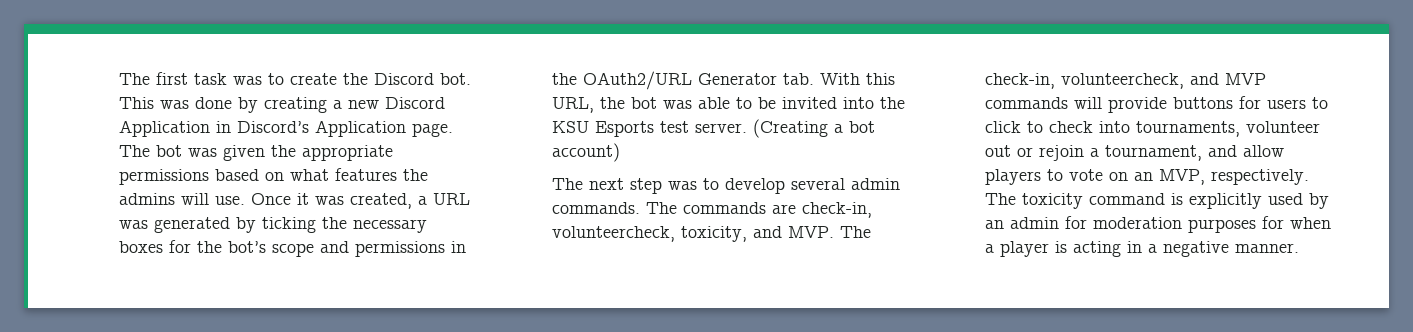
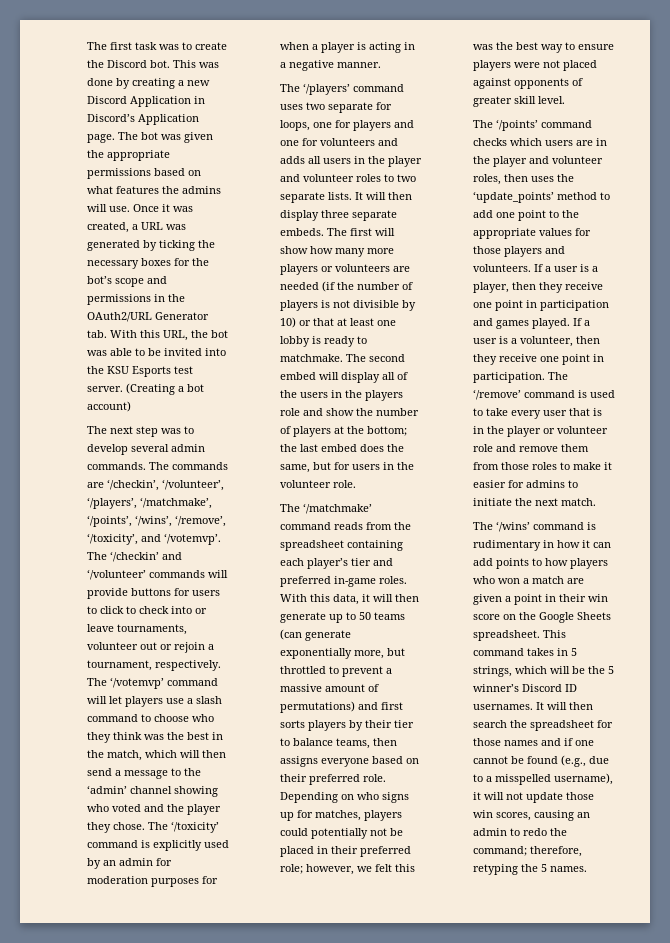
[801,202,872,218] [551,226,871,242] [984,73,1266,89] check-in, volunteercheck, toxicity, and MVP. The check-in, volunteercheck, and MVP -> [107,479,225,491] [87,497,213,509] [87,515,227,527] [87,533,222,545] [87,551,183,562] [87,569,147,580] ‘/checkin’, ‘/volunteer’, ‘/players’, ‘/matchmake’, ‘/points’, ‘/wins’, ‘/remove’, ‘/toxicity’, and ‘/votemvp’. The ‘/checkin’ and ‘/volunteer’
(1130, 127) none -> [195,608,208,614] [87,624,115,632] or leave
[1207,145,1284,157] [984,169,1309,185] [984,193,1083,209] and allow players to vote on an MVP, respectively. The toxicity -> [155,660,222,671] [87,677,219,689] [87,696,223,707] [87,714,215,722] [87,732,224,743] [87,750,227,761] [87,768,202,779] [87,785,219,797] [87,804,222,815] [87,821,220,833] respectively. The ‘/votemvp’ command will let players use a slash command to choose who they think was the best in the match, which will then send a message to the ‘admin’ channel showing who voted and the player they chose. The ‘/toxicity’
(1299, 248) none -> [280,83,405,95] [280,102,393,113] [280,120,415,131] [280,138,399,146] [280,156,423,167] [280,174,417,182] [280,192,413,203] [280,210,398,221] [280,228,396,236] [280,246,395,257] [280,264,411,275] [280,281,414,292] [280,300,417,311] [280,317,397,328] [280,336,368,347] [280,354,406,362] [280,372,409,383] [280,390,404,401] [280,408,420,416] [280,426,408,437] [280,444,405,452] [280,462,415,473] [280,480,357,488] [280,503,373,514] [280,522,412,530] [280,540,404,551] [280,558,394,569] [280,576,408,587] [280,594,420,605] [280,612,406,623] [280,629,352,641] [280,648,406,659] [280,666,393,677] [280,684,380,692] [280,701,404,713] [280,720,415,731] [280,738,398,749] [280,756,420,767] [280,774,387,785] [280,792,410,803] [280,810,403,821] [280,828,404,839] [280,846,412,857] [280,864,416,875] [473,42,615,53] [473,60,598,71] [473,78,584,89] [473,96,566,107] [473,119,593,131] [473,138,608,146] [473,156,604,167] [473,174,575,185] [473,191,611,203] [473,210,580,221] [473,228,592,239] [473,246,566,257] [473,264,599,272] [473,282,604,293] [473,300,610,311] [473,318,591,329] [473,336,601,347] [473,354,605,365] [473,372,569,383] [473,389,616,400] [473,408,603,419] [473,426,609,437] [473,444,590,452] [473,462,613,470] [473,480,579,488] [473,498,597,506] [473,521,597,532] [473,540,612,551] [473,558,609,569] [473,576,585,584] [473,594,609,605] [473,612,612,623] [473,630,567,641] [473,648,578,656] [473,666,615,677] [473,684,578,692] [473,702,594,710] [473,720,614,731] [473,738,595,746] [473,755,610,767] [473,773,614,785] [473,792,595,803] [473,810,591,821] [473,828,568,836] [473,846,583,857] [473,864,588,875] // The ‘/players’ command uses two separate for loops, one for players and one for volunteers and adds all users in the player and volunteer roles to two separate lists. It will then display three separate embeds. The first will show how many more players or volunteers are needed (if the number of players is not divisible by 10) or that at least one lobby is ready to matchmake. The second embed will display all of the users in the players role and show the number of players at the bottom; the last embed does the same, but for users in the volunteer role. // The ‘/matchmake’ command reads from the spreadsheet containing each player’s tier and preferred in-game roles. With this data, it will then generate up to 50 teams (can generate exponentially more, but throttled to prevent a massive amount of permutations) and first sorts players by their tier to balance teams, then assigns everyone based on their preferred role. Depending on who signs up for matches, players could potentially not be placed in their preferred role; however, we felt this was the best way to ensure players were not placed against opponents of greater skill level. // The ‘/points’ command checks which users are in the player and volunteer roles, then uses the ‘update_points’ method to add one point to the appropriate values for those players and volunteers. If a user is a player, then they receive one point in participation and games played. If a user is a volunteer, then they receive one point in participation. The ‘/remove’ command is used to take every user that is in the player or volunteer role and remove them from those roles to make it easier for admins to initiate the next match. // The ‘/wins’ command is rudimentary in how it can add points to how players who won a match are given a point in their win score on the Google Sheets spreadsheet. This command takes in 5 strings, which will be the 5 winner’s Discord ID usernames. It will then search the spreadsheet for those names and if one cannot be found (e.g., due to a misspelled username), it will not update those win scores, causing an admin to redo the command; therefore, retyping the 5 names.

